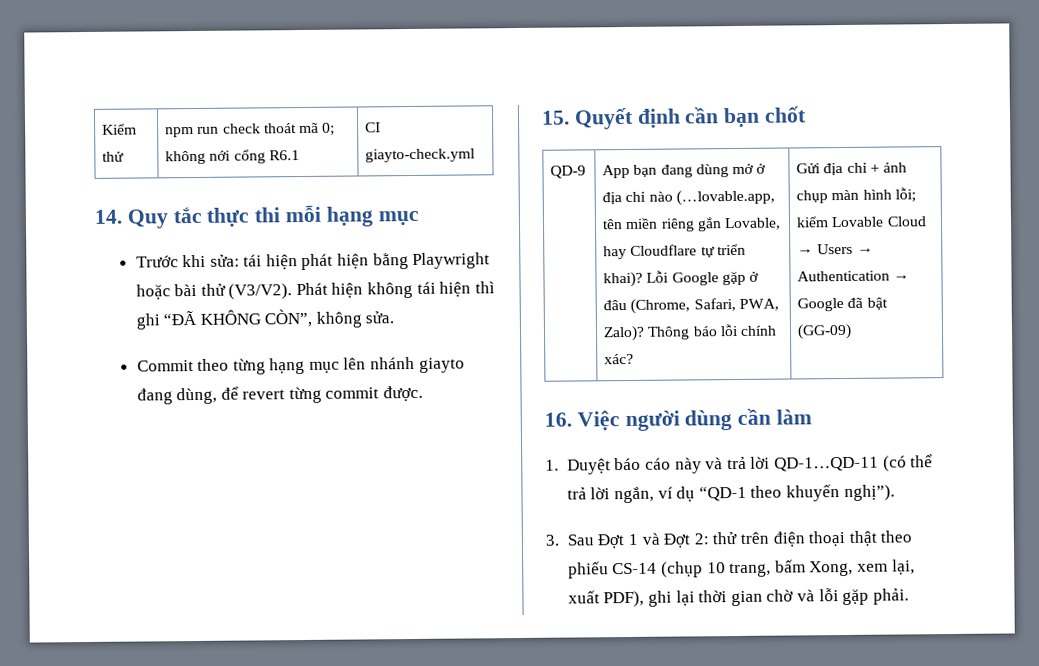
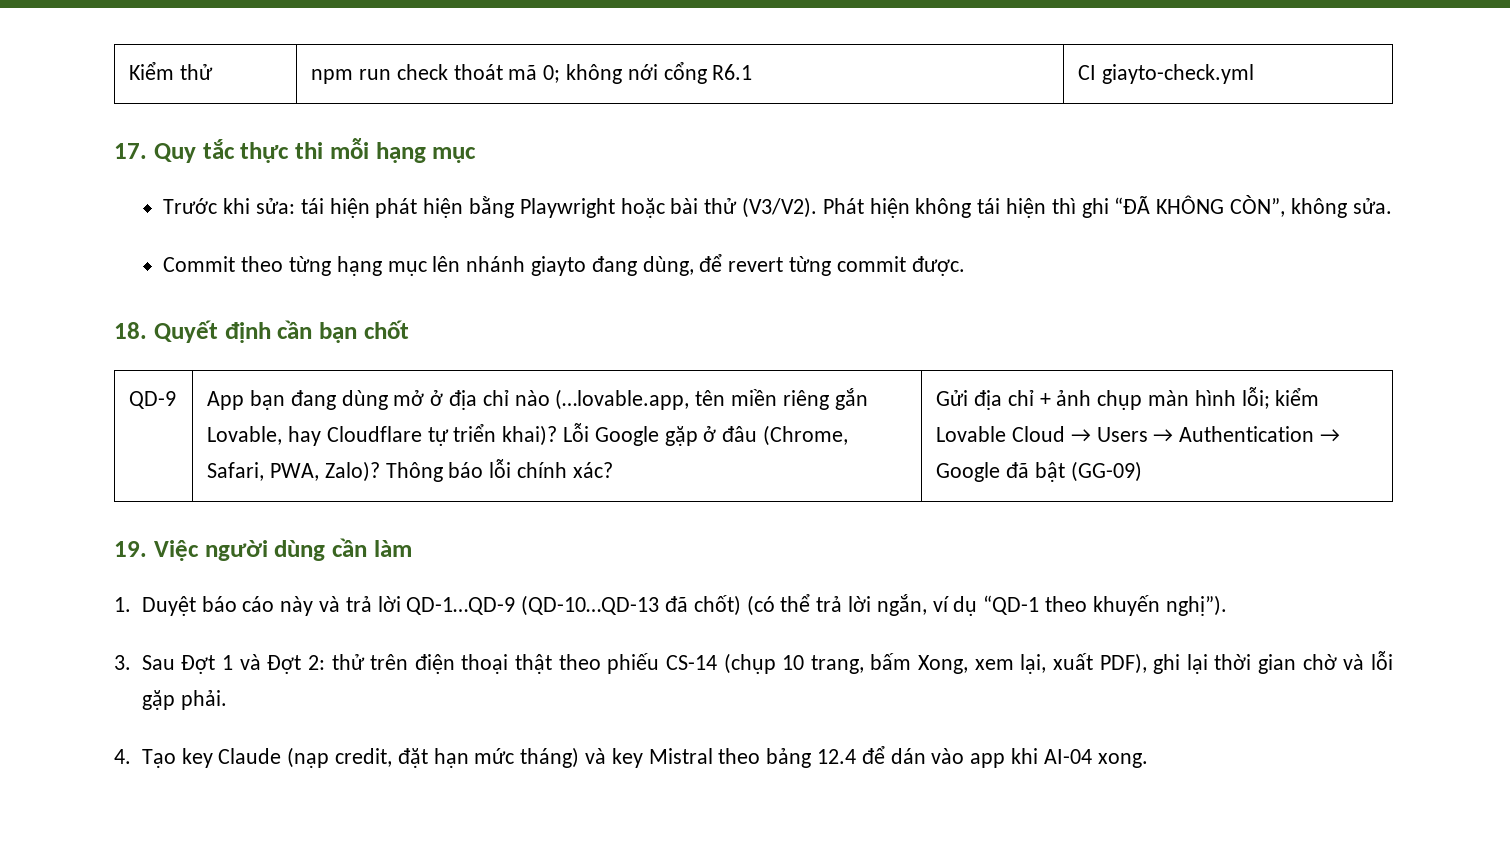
[94,209,122,224] 14. -> [114,143,147,159] 17.
[541,110,570,125] 15. -> [114,322,147,339] 18.
[544,412,572,427] 16. -> [114,541,147,557] 19.
[773,456,879,472] QD-1…QD-11 -> [406,595,741,616] QD-1…QD-9 (QD-10…QD-13 đã chốt)
(909, 596) none -> [114,746,1148,768] // 4. Tạo key Claude (nạp credit, đặt hạn mức tháng) và key Mistral theo bảng 12.4 để dán vào app khi AI-04 xong.

